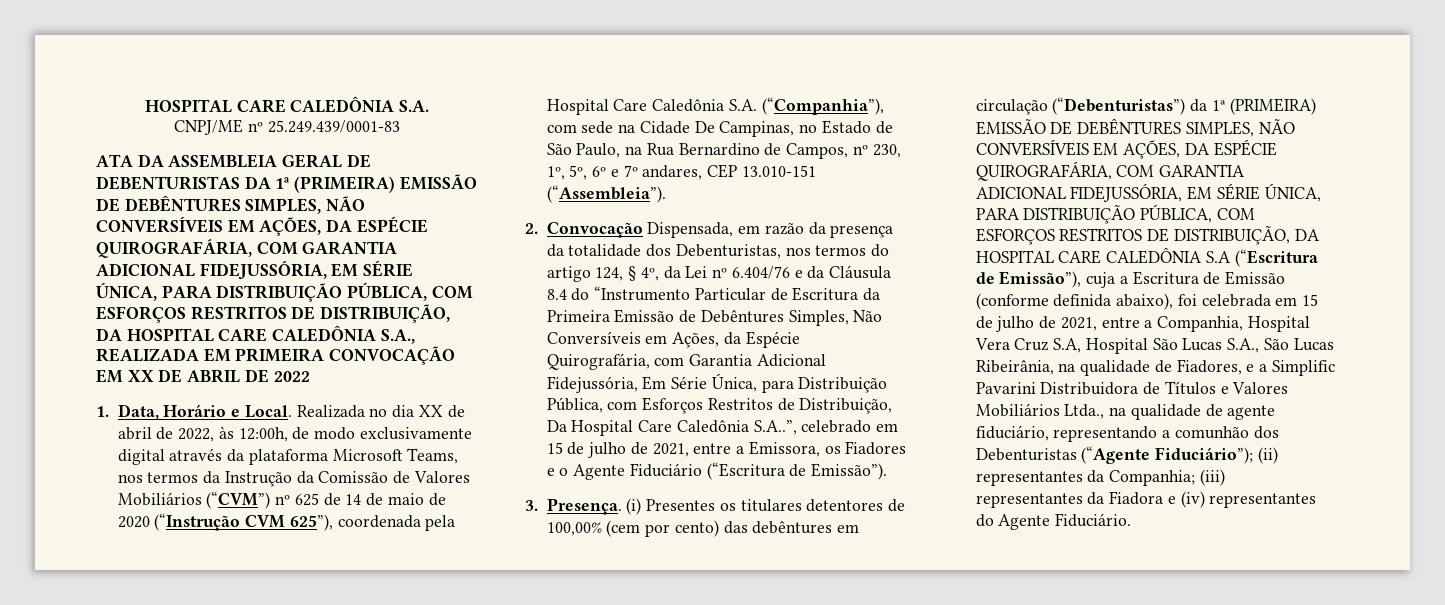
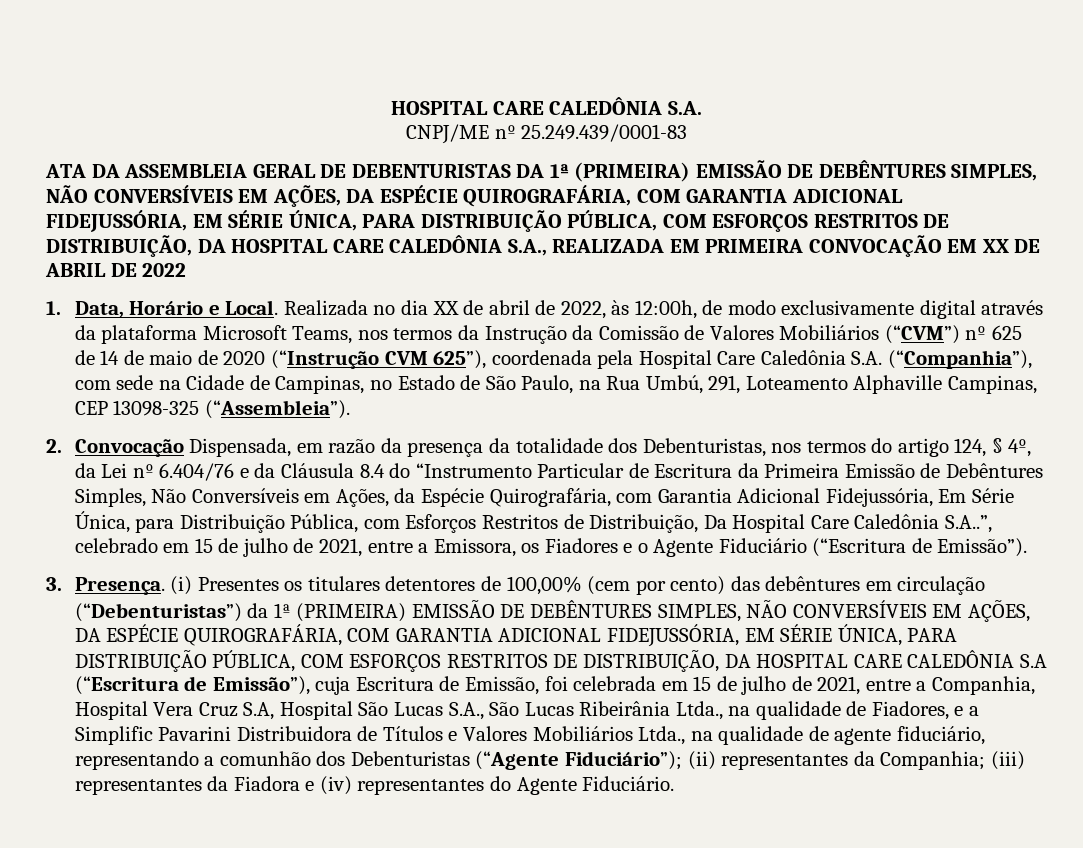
[694,121,715,133] De -> [249,375,270,390] de
[678,143,901,159] [546,164,816,180] Bernardino de Campos, nº 230, 1º, 5º, 6º e 7º andares, CEP 13.010-151 -> [645,375,1037,394] [74,400,200,416] Umbú, 291, Loteamento Alphaville Campinas, CEP 13098-325
[1119,276,1128,284] a -> (351, 685) none
[1225,271,1286,285] [975,293,1174,310] Emissão (conforme definida abaixo), -> [464,676,539,695] Emissão,
[975,360,1054,375] Ribeirânia, -> [579,701,723,720] Ribeirânia Ltda.,

